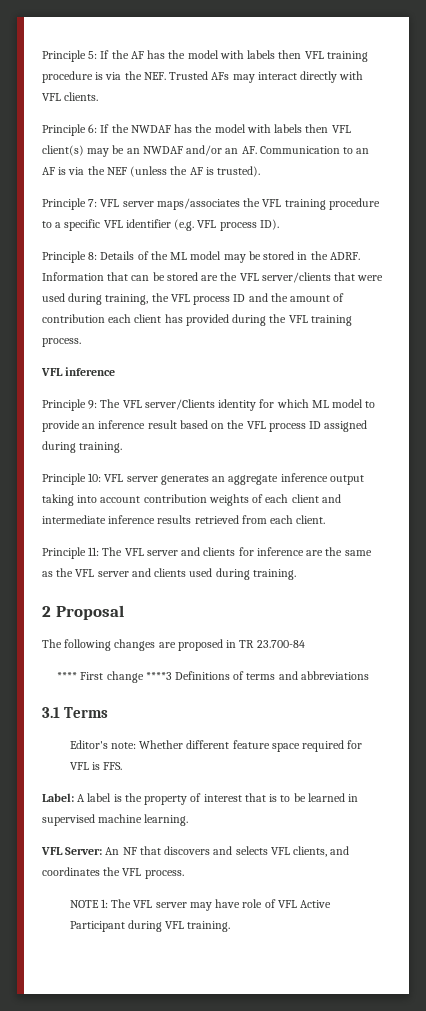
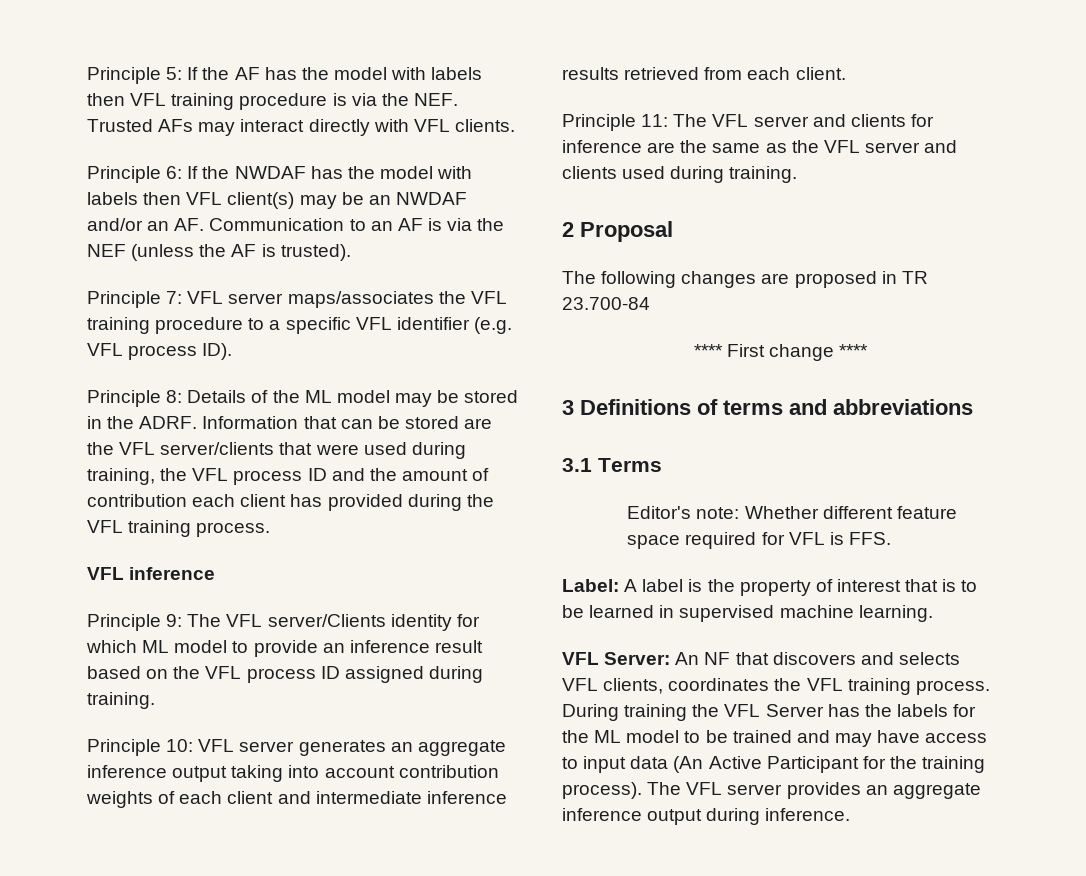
[145,672,172,680] ****3 -> [839,344,869,357] [562,400,574,415] **** // 3
[330,846,350,855] and -> (664, 686) none
[144,870,184,879] [69,899,331,911] [69,920,231,932] process. // NOTE 1: The VFL server may have role of VFL Active Participant during VFL training. -> [847,678,990,695] [562,704,977,721] [562,730,988,747] [562,756,986,773] [562,782,981,799] [562,808,851,825] training process. During training the VFL Server has the labels for the ML model to be trained and may have access to input data (An Active Participant for the training process). The VFL server provides an aggregate inference output during inference.

